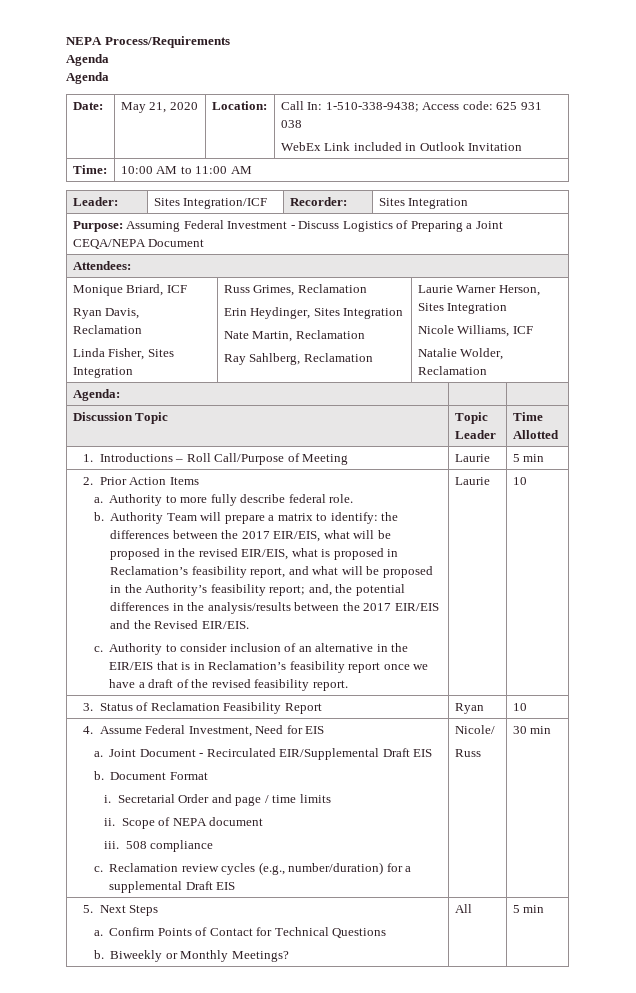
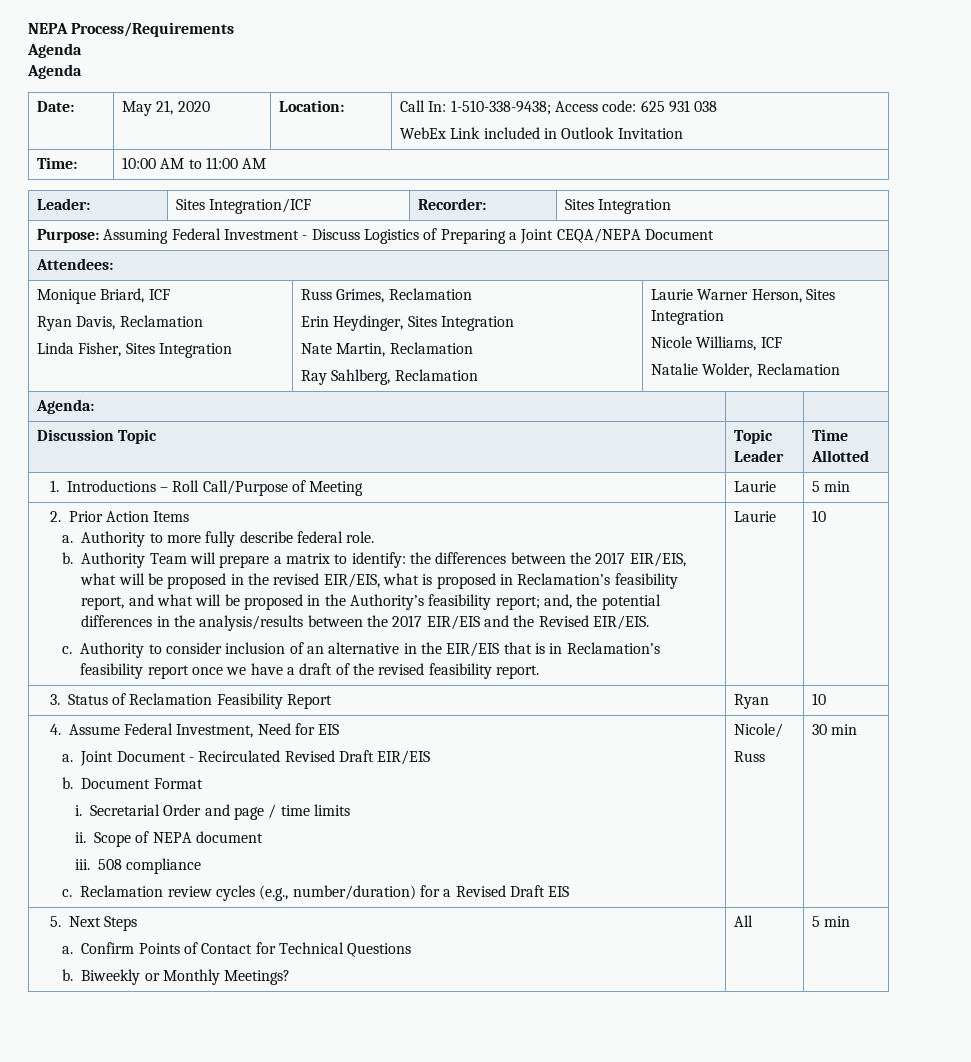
[279,748,433,760] EIR/Supplemental Draft EIS -> [284,750,431,765] Revised Draft EIR/EIS
[109,881,183,893] supplemental -> [455,885,506,897] Revised

